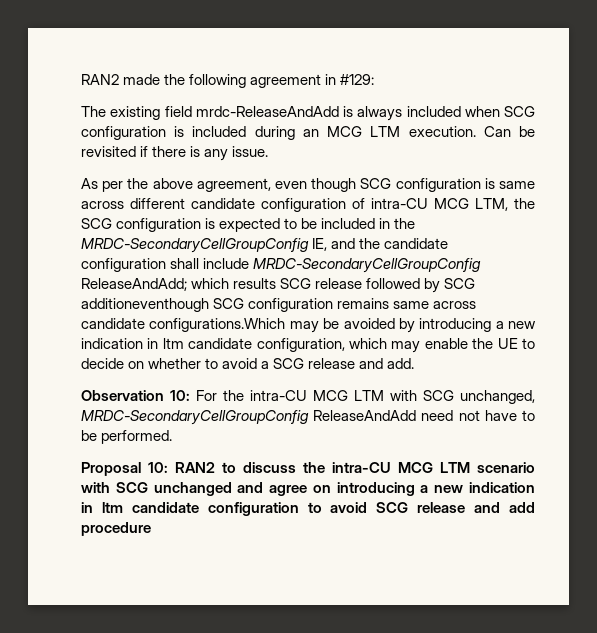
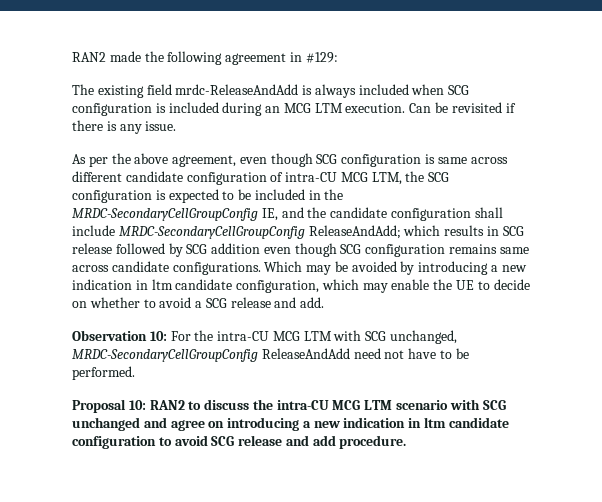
(277, 283) none -> [486,226,499,236] in
[81,298,209,312] additioneventhough -> [211,243,337,257] addition even though
[149,318,286,332] configurations.Which -> [172,261,303,275] configurations. Which
[81,522,151,536] procedure -> [339,435,407,449] procedure.

